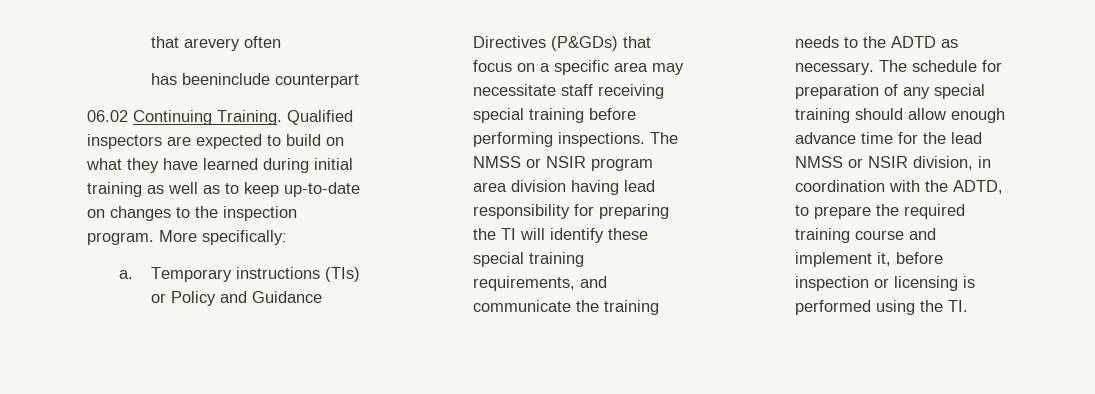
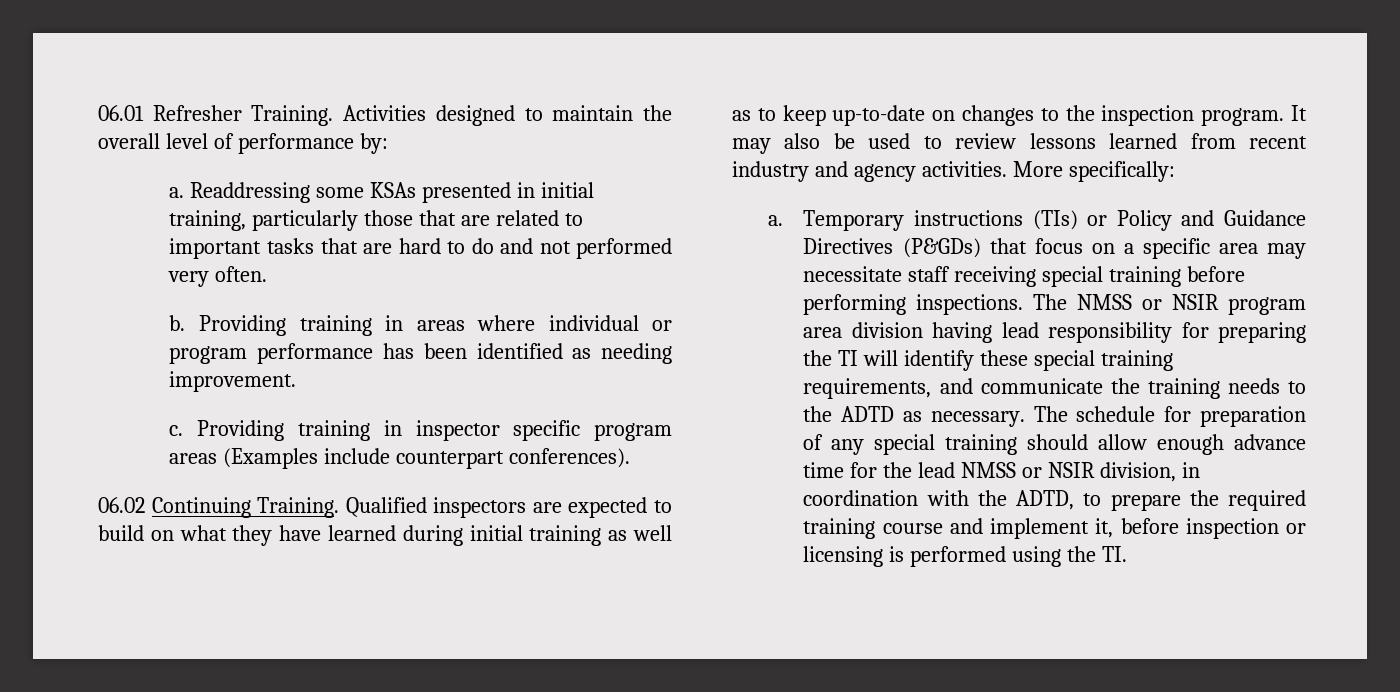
[150,36,281,51] [150,73,270,85] that arevery often // has beeninclude -> [98,105,672,126] [98,133,388,154] [169,182,595,203] [169,210,584,231] [169,238,672,259] [168,266,268,287] [169,315,672,336] [169,343,672,364] [169,371,297,392] [169,420,672,441] [169,448,391,469] 06.01 Refresher Training. Activities designed to maintain the overall level of performance by: // a. Readdressing some KSAs presented in initial training, particularly those that are related to important tasks that are hard to do and not performed very often. // b. Providing training in areas where individual or program performance has been identified as needing improvement. // c. Providing training in inspector specific program areas (Examples include
(359, 81) none -> [509,448,631,468] conferences).
(154, 238) none -> [1291,105,1307,121] [732,133,1307,154] [732,161,1007,182] It may also be used to review lessons learned from recent industry and agency activities.

